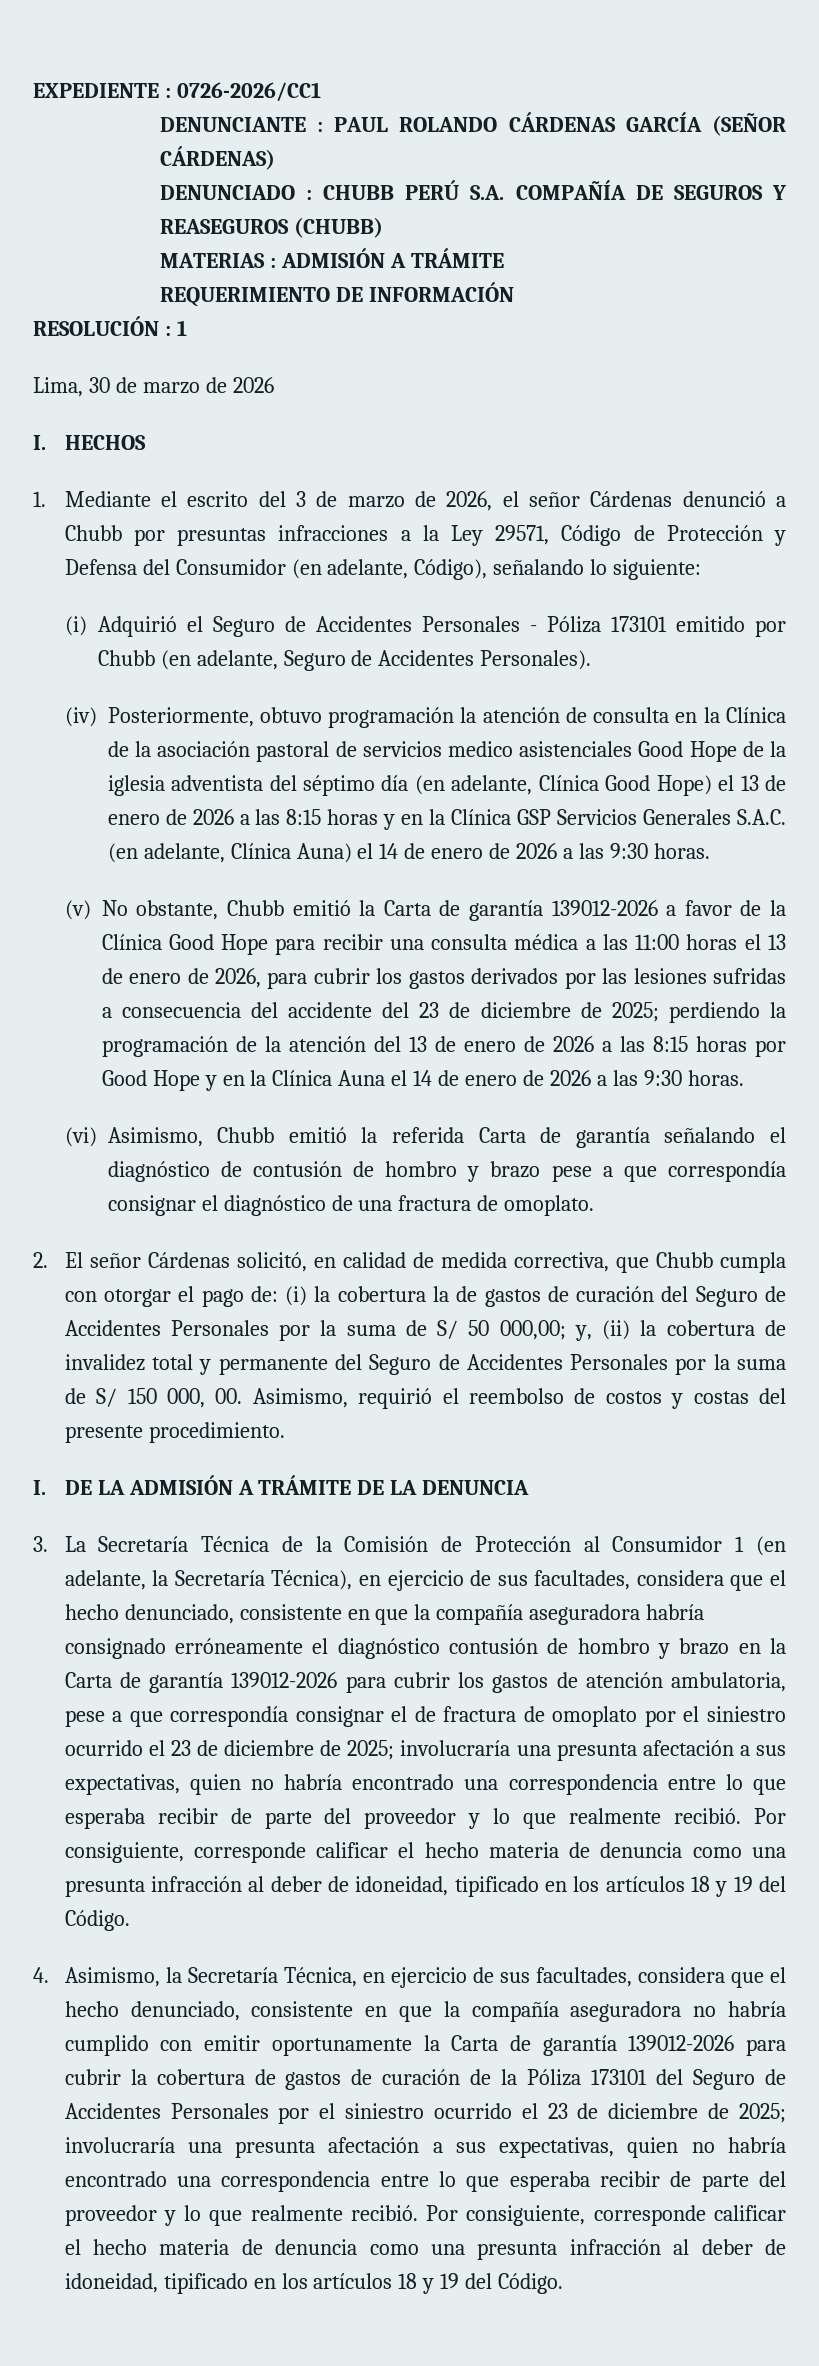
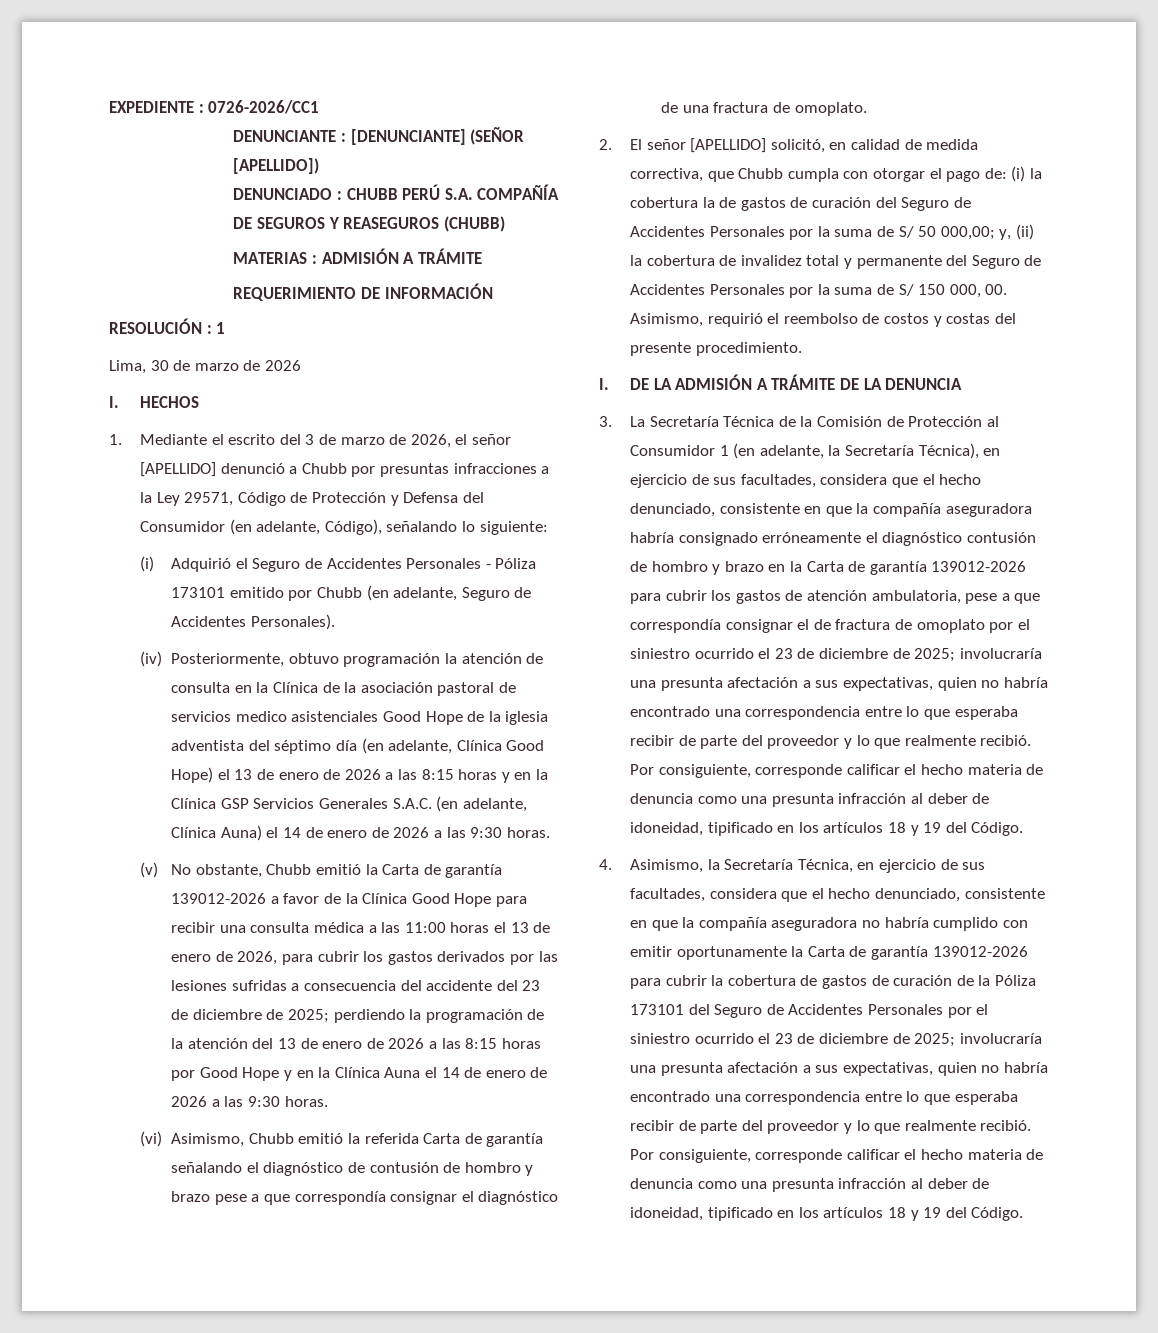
[334,112,786,136] [159,146,275,170] PAUL ROLANDO CÁRDENAS GARCÍA (SEÑOR CÁRDENAS) -> [350,127,525,145] [233,158,320,174] [DENUNCIANTE] (SEÑOR [APELLIDO])
[590,491,673,507] Cárdenas -> [140,462,217,477] [APELLIDO]
[147,1252,230,1268] Cárdenas -> [690,138,767,153] [APELLIDO]

